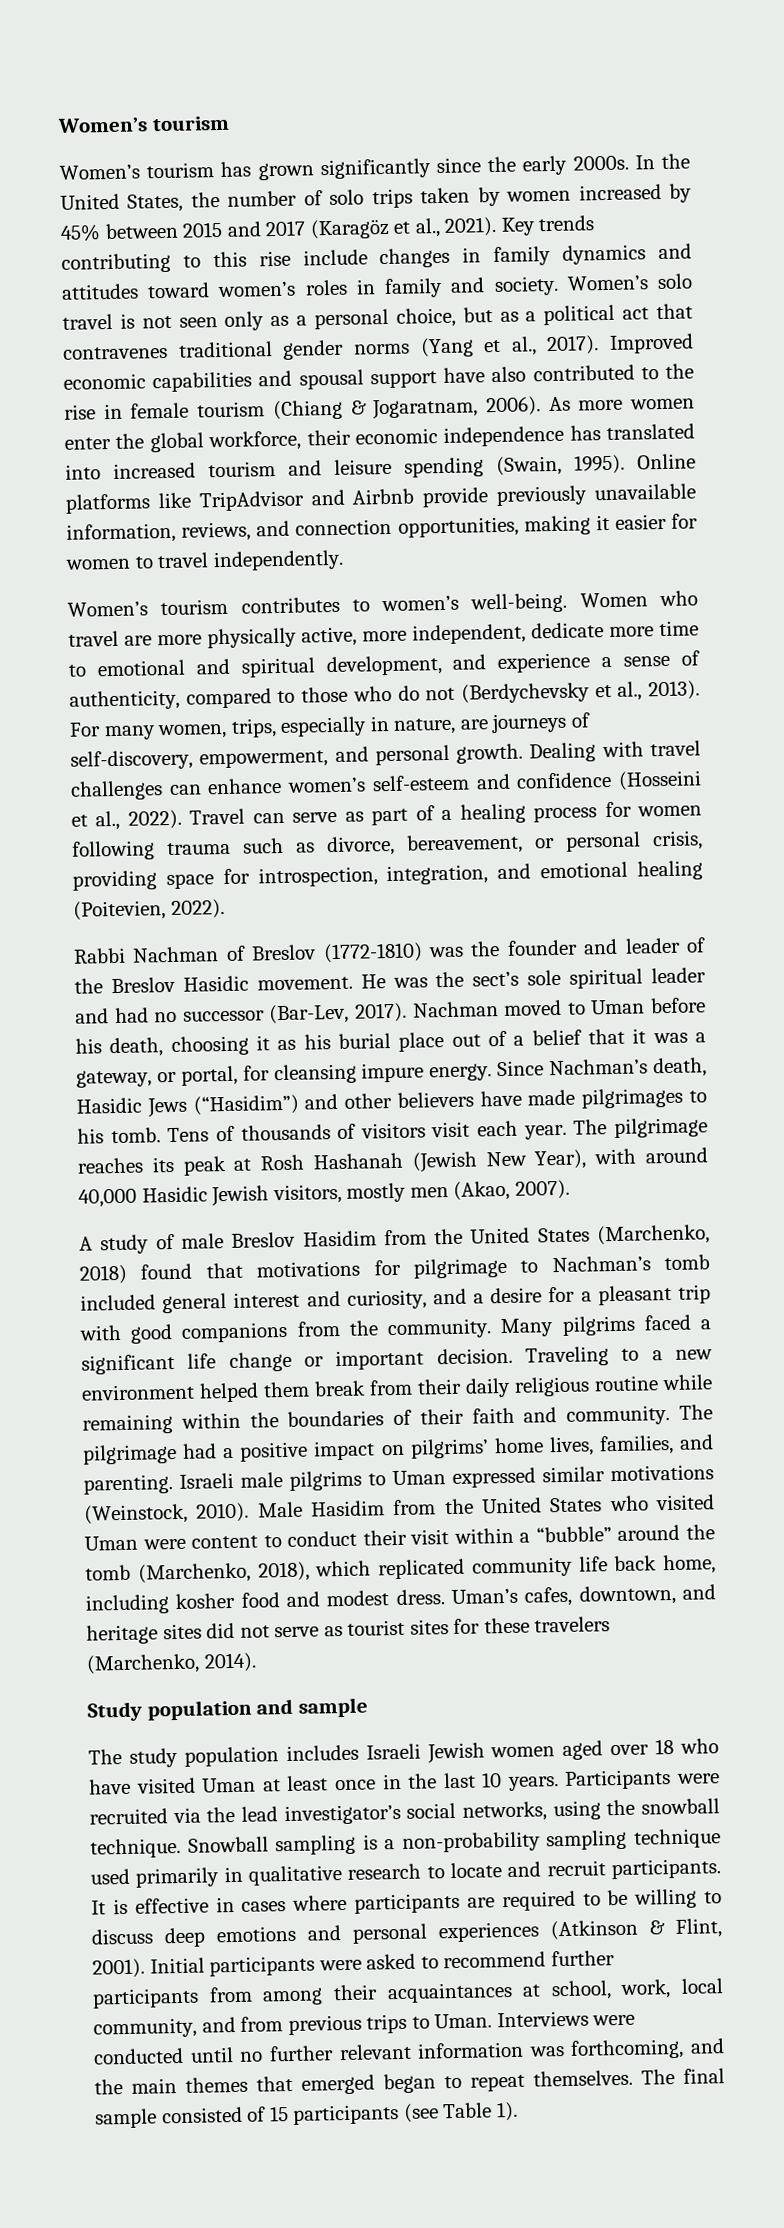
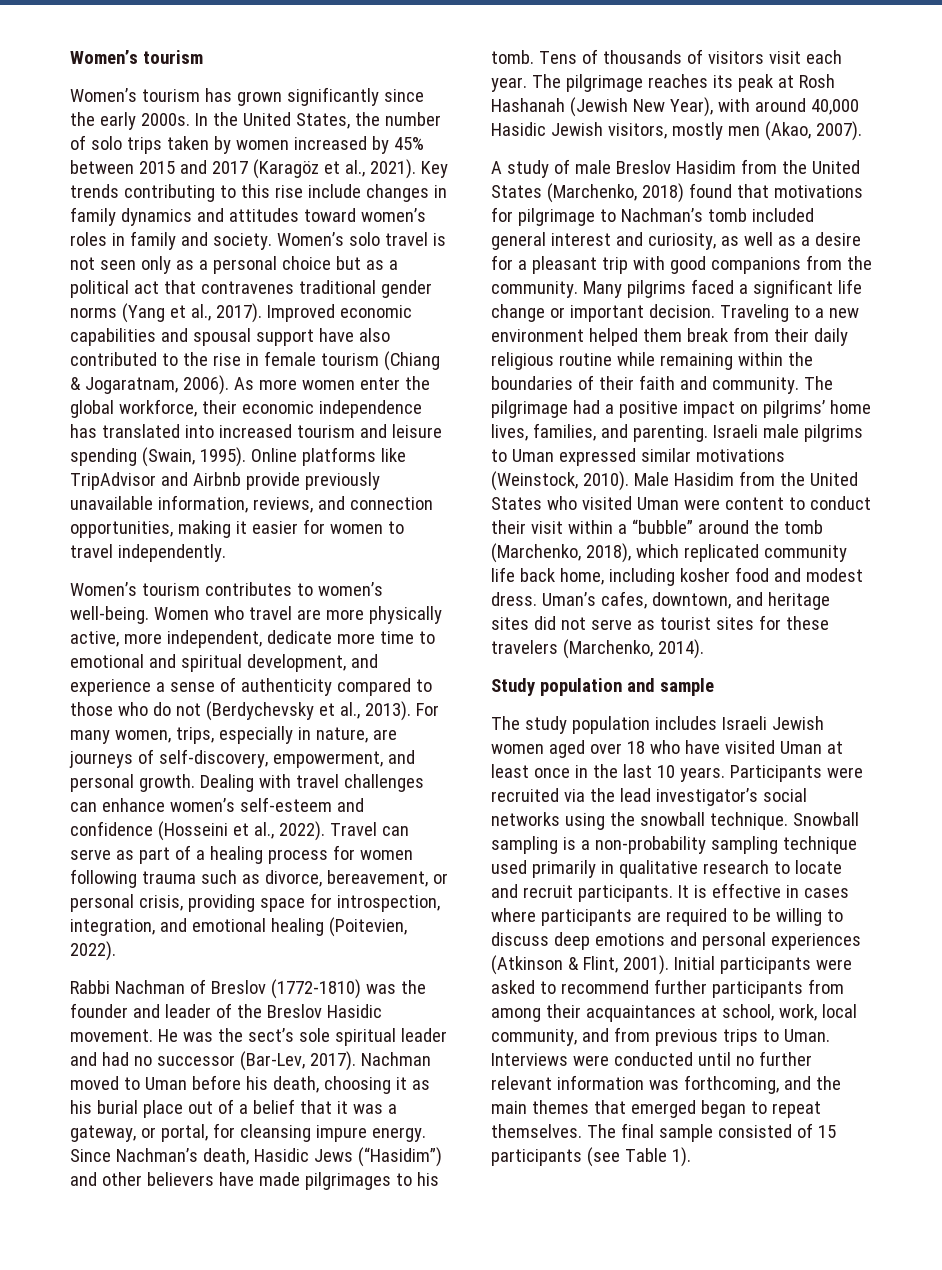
[395,307,456,328] choice, -> [281,256,331,270] choice
[69,689,180,711] authenticity, -> [240,678,332,696] authenticity
[432,1288,467,1305] and -> [720,232,796,246] as well as
[462,1801,548,1822] networks, -> [491,812,560,826] networks

